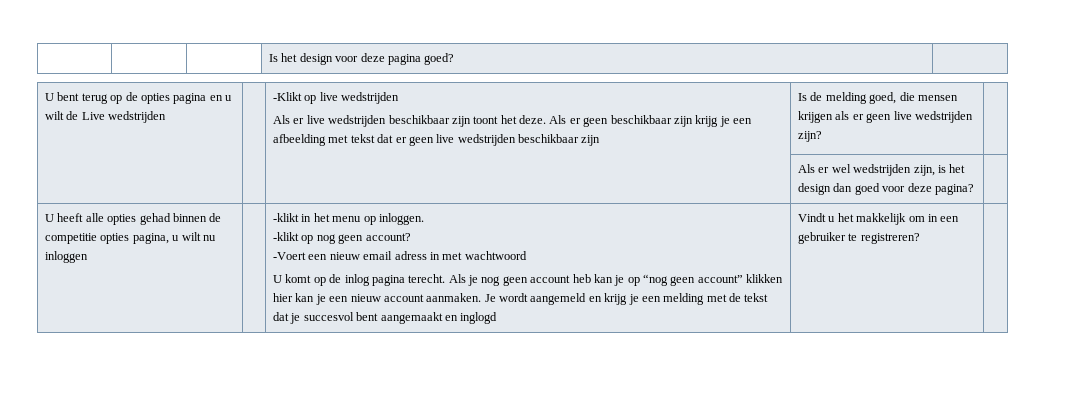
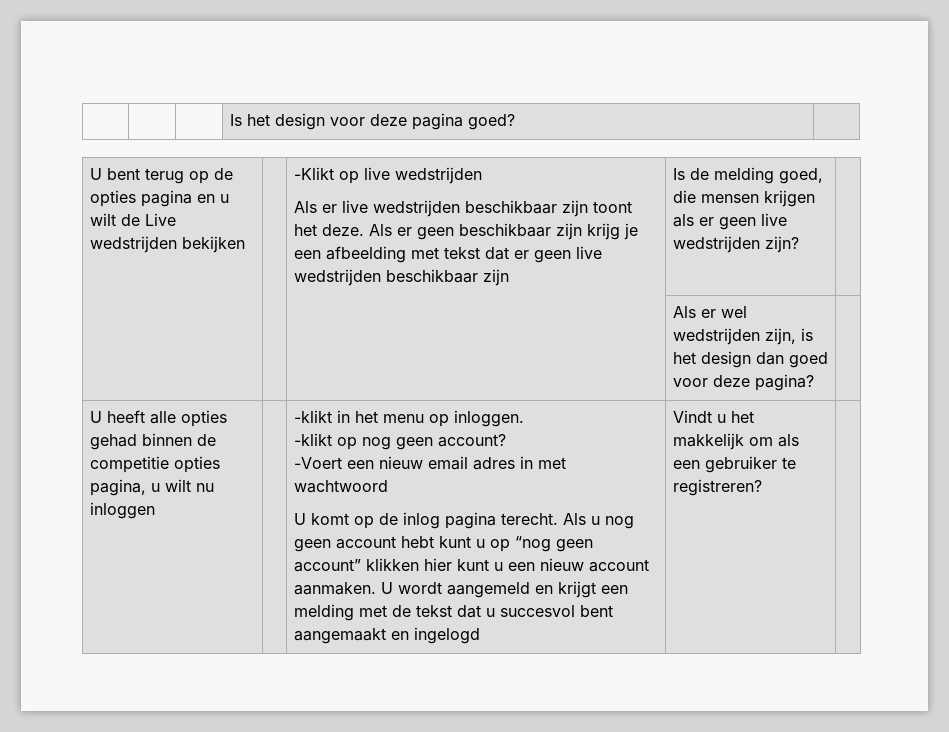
(167, 117) none -> [181,236,245,253] bekijken
[394,251,427,260] adress -> [472,457,515,470] adres
[468,275,479,286] je -> [590,516,600,525] u
[572,274,625,286] heb kan je -> [400,536,485,548] hebt kunt u
[295,293,326,305] kan je -> [456,559,503,571] kunt u
[484,294,496,302] Je -> [380,582,393,594] U
[604,293,639,305] krijg je -> [557,581,596,598] krijgt
[290,313,301,324] je -> [485,608,495,617] u
[460,312,498,324] inglogd -> [413,627,480,644] ingelogd
[927,214,938,222] in -> [777,434,799,447] als

